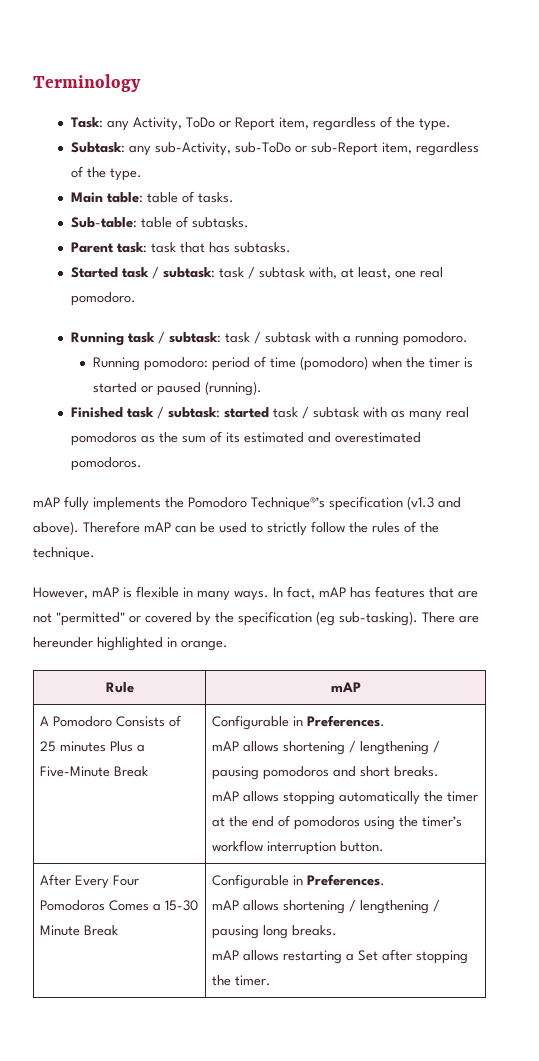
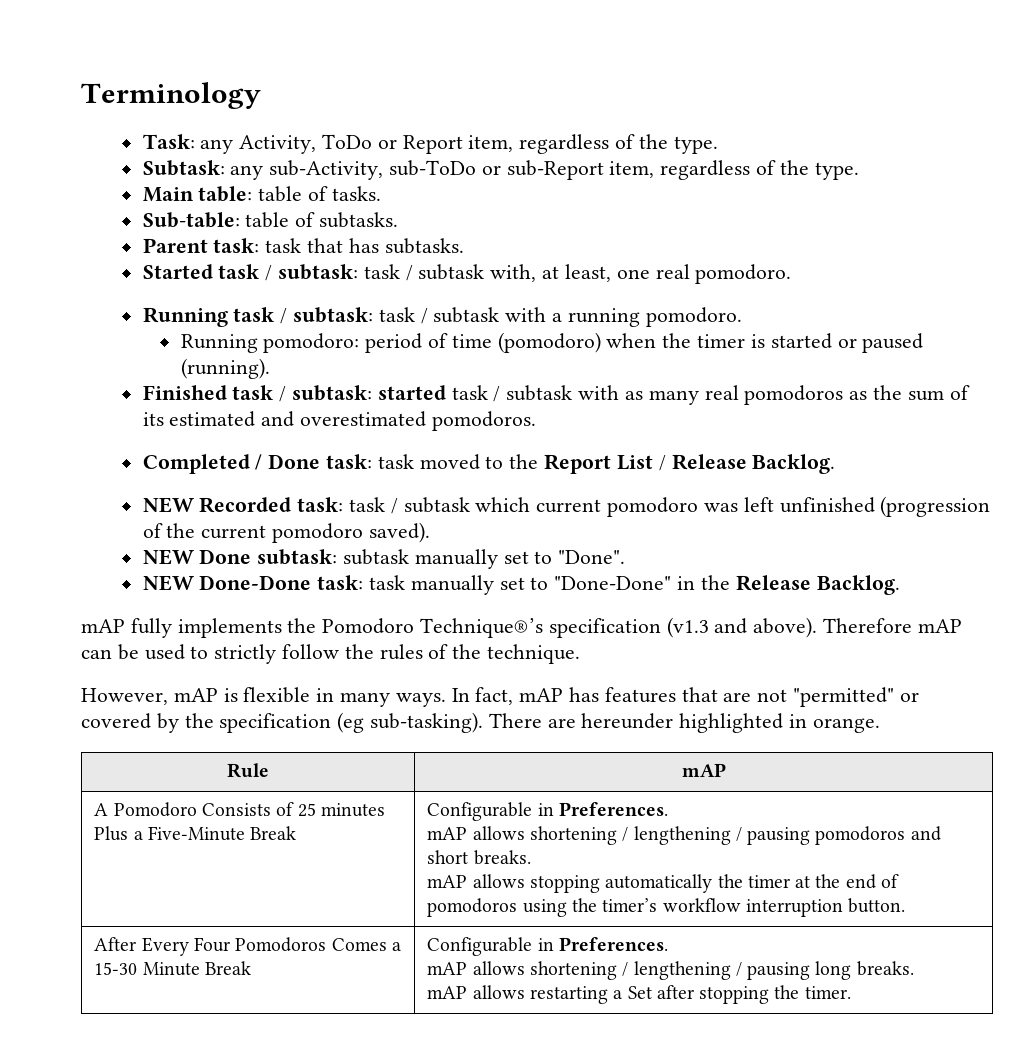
(143, 464) none -> [142,454,836,474] [142,496,991,517] [142,522,430,543] [142,549,626,569] [142,575,900,595] // Completed / Done task: task moved to the Report List / Release Backlog. // NEW Recorded task: task / subtask which current pomodoro was left unfinished (progression of the current pomodoro saved). // NEW Done subtask: subtask manually set to "Done". // NEW Done-Done task: task manually set to "Done-Done" in the Release Backlog.

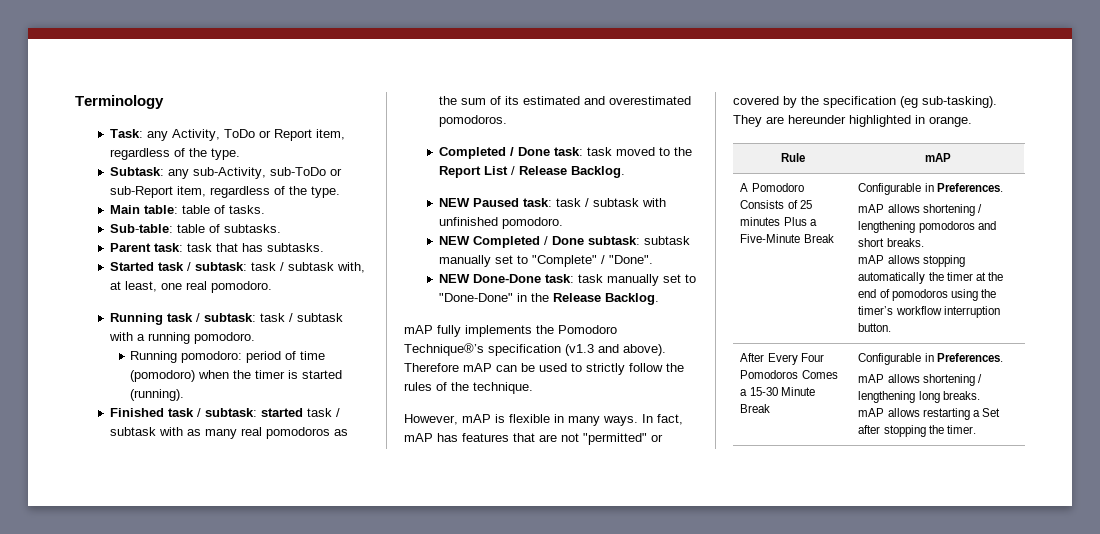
[837,333,924,353] or paused -> (343, 374) none
[199,497,292,513] Recorded -> [472,198,519,207] Paused
[475,496,991,517] [142,522,430,543] [142,549,195,565] which current pomodoro was left unfinished (progression of the current pomodoro saved). // NEW -> [641,198,666,207] [438,217,563,229] [438,236,548,248] with unfinished pomodoro. // NEW Completed /
(553, 557) none -> [531,255,605,267] "Complete" /
[488,713,542,728] There -> [733,115,762,127] They
[735,827,811,845] / pausing -> (916, 227) none
[735,962,811,980] / pausing -> (916, 397) none

